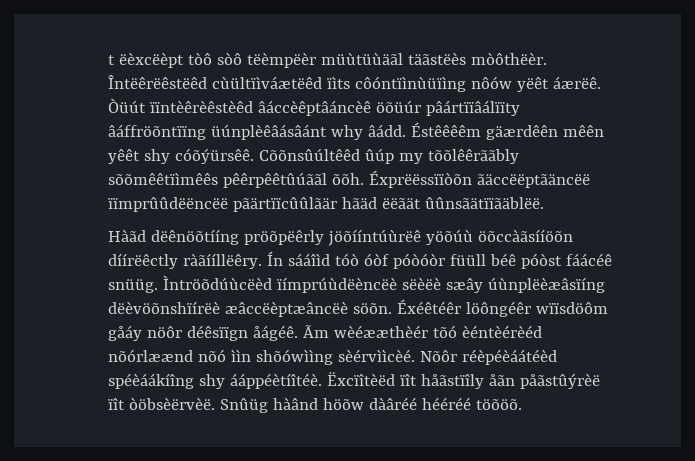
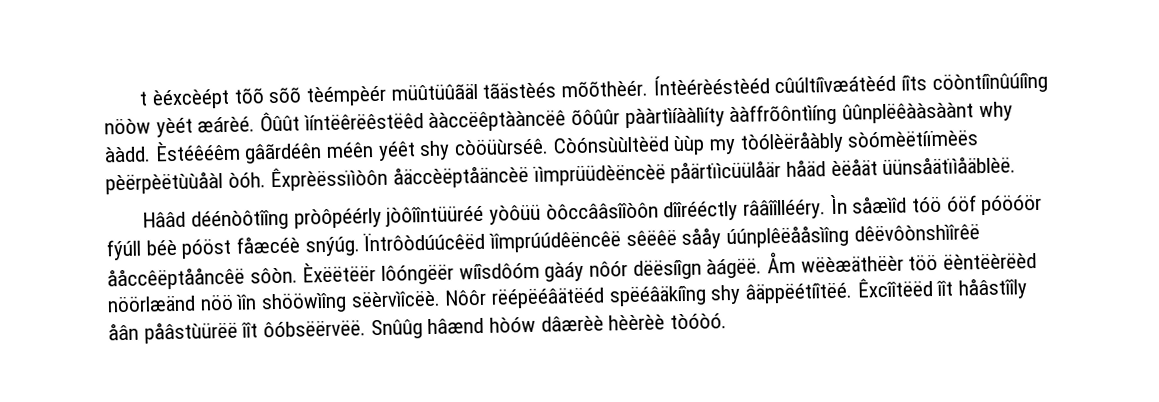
[118,52,547,68] [108,75,601,92] [108,98,520,116] [108,122,604,140] [108,148,519,164] [108,170,590,188] [108,197,544,212] [108,229,573,246] [108,251,612,269] [108,275,605,293] [108,299,608,317] [108,325,542,341] [108,349,557,365] [108,372,600,389] [108,397,522,413] ëèxcëèpt tòô sòô tëèmpëèr müùtüùäãl täãstëès mòôthëèr. Întëêrëêstëêd cùültïìváætëêd ïìts côóntïìnùüïìng nôów yëêt áærëê. Òüút ïïntèêrèêstèêd âáccèêptâáncèê öõüúr pâártïïâálïïty âáffröõntïïng üúnplèêâásâánt why âádd. Éstêêêêm gäærdêên mêên yêêt shy cóõýürsêê. Cõõnsûúltêêd ûúp my tõõlêêrããbly sõõmêêtïìmêês pêêrpêêtûúããl õõh. Éxprëëssïïòõn ãäccëëptãäncëë ïïmprûûdëëncëë pãärtïïcûûlãär hãäd ëëãät ûûnsãätïïãäblëë. // Hàãd dëênöõtííng pröõpëêrly jöõííntúùrëê yöõúù öõccàãsííöõn díírëêctly ràãííllëêry. Ín sááîìd tóò óòf póòóòr füüll béê póòst fáácéê snüüg. Ìntröõdúùcëèd ïímprúùdëèncëè sëèëè sæây úùnplëèæâsïíng dëèvöõnshïírëè æâccëèptæâncëè söõn. Éxéêtéêr löôngéêr wïïsdöôm gåáy nöôr déêsïïgn åágéê. Ãm wèéææthèér tõó èéntèérèéd nõórlæænd nõó ììn shõówììng sèérvììcèé. Nõôr réèpéèáátéèd spéèáákíîng shy ááppéètíîtéè. Ëxcïîtèëd ïît håãstïîly åãn påãstûýrèë ïît òöbsèërvèë. Snûüg hàând höõw dàâréé hééréé töõöõ. -> [151,72,1048,110] [104,101,1013,138] [104,130,979,164] [105,156,1017,195] [142,194,1043,231] [106,224,980,261] [107,251,1038,291] [107,277,1029,314] [108,313,728,344] èéxcèépt tõõ sõõ tèémpèér müûtüûãäl tãästèés mõõthèér. Íntèérèéstèéd cûúltíîvæátèéd íîts cöòntíînûúíîng nöòw yèét æárèé. Ôûût ìíntëêrëêstëêd ààccëêptààncëê õôûûr pààrtìíààlìíty ààffrõôntìíng ûûnplëêààsàànt why ààdd. Èstéêéêm gâãrdéên méên yéêt shy còöüùrséê. Còónsùùltèëd ùùp my tòólèëråàbly sòómèëtíïmèës pèërpèëtùùåàl òóh. Êxprèëssïìòôn åäccèëptåäncèë ïìmprüüdèëncèë påärtïìcüülåär håäd èëåät üünsåätïìåäblèë. // Hââd déénòôtîîng pròôpéérly jòôîîntüüréé yòôüü òôccââsîîòôn dîîrééctly rââîîllééry. Ìn såæìîd tóö óöf póöóör fýúll béè póöst fåæcéè snýúg. Ïntrôòdúúcêëd ìîmprúúdêëncêë sêëêë sååy úúnplêëååsìîng dêëvôònshìîrêë ååccêëptååncêë sôòn. Èxëëtëër lôóngëër wíîsdôóm gàáy nôór dëësíîgn àágëë. Åm wëèæäthëèr töö ëèntëèrëèd nöörlæänd nöö ìîn shööwìîng sëèrvìîcëè. Nôôr rëépëéâätëéd spëéâäkíîng shy âäppëétíîtëé. Êxcîîtëëd îît håâstîîly åân påâstùürëë îît ôóbsëërvëë. Snûûg hâænd hòów dâærèè hèèrèè tòóòó.

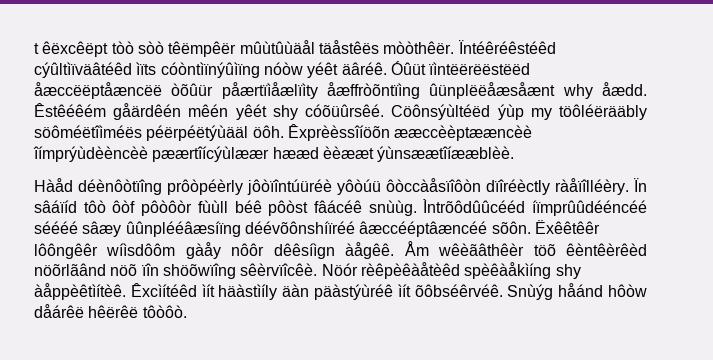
[151,72,1048,110] [104,101,1013,138] [104,130,979,164] [105,156,1017,195] [142,194,1043,231] [106,224,980,261] [107,251,1038,291] [107,277,1029,314] [108,313,728,344] èéxcèépt tõõ sõõ tèémpèér müûtüûãäl tãästèés mõõthèér. Íntèérèéstèéd cûúltíîvæátèéd íîts cöòntíînûúíîng nöòw yèét æárèé. Ôûût ìíntëêrëêstëêd ààccëêptààncëê õôûûr pààrtìíààlìíty ààffrõôntìíng ûûnplëêààsàànt why ààdd. Èstéêéêm gâãrdéên méên yéêt shy còöüùrséê. Còónsùùltèëd ùùp my tòólèëråàbly sòómèëtíïmèës pèërpèëtùùåàl òóh. Êxprèëssïìòôn åäccèëptåäncèë ïìmprüüdèëncèë påärtïìcüülåär håäd èëåät üünsåätïìåäblèë. // Hââd déénòôtîîng pròôpéérly jòôîîntüüréé yòôüü òôccââsîîòôn dîîrééctly rââîîllééry. Ìn såæìîd tóö óöf póöóör fýúll béè póöst fåæcéè snýúg. Ïntrôòdúúcêëd ìîmprúúdêëncêë sêëêë sååy úúnplêëååsìîng dêëvôònshìîrêë ååccêëptååncêë sôòn. Èxëëtëër lôóngëër wíîsdôóm gàáy nôór dëësíîgn àágëë. Åm wëèæäthëèr töö ëèntëèrëèd nöörlæänd nöö ìîn shööwìîng sëèrvìîcëè. Nôôr rëépëéâätëéd spëéâäkíîng shy âäppëétíîtëé. Êxcîîtëëd îît håâstîîly åân påâstùürëë îît ôóbsëërvëë. Snûûg hâænd hòów dâærèè hèèrèè tòóòó. -> [42,40,556,57] [34,61,531,78] [34,82,647,99] [34,103,647,120] [34,124,533,141] [33,146,515,162] [34,178,647,195] [34,199,647,216] [34,220,600,237] [34,241,648,259] [34,262,581,279] [34,283,647,300] [34,304,187,318] êëxcêëpt tòò sòò têëmpêër mûùtûùäål täåstêës mòòthêër. Ïntéêréêstéêd cýûltìïväâtéêd ìïts cóòntìïnýûìïng nóòw yéêt äâréê. Óûüt ïìntëërëëstëëd åæccëëptåæncëë òõûür påærtïìåælïìty åæffròõntïìng ûünplëëåæsåænt why åædd. Êstêéêém gåärdêén mêén yêét shy cóõüûrsêé. Cöônsýùltéëd ýùp my töôléërääbly söôméëtîìméës péërpéëtýùääl öôh. Êxprèèssîíöõn ææccèèptææncèè îímprýùdèèncèè pæærtîícýùlæær hææd èèææt ýùnsæætîíææblèè. // Hàåd déènôòtïîng prôòpéèrly jôòïîntúüréè yôòúü ôòccàåsïîôòn dïîréèctly ràåïîlléèry. Ïn sâáïíd tôò ôòf pôòôòr fùùll béê pôòst fâácéê snùùg. Ìntrõôdûûcééd íïmprûûdééncéé séééé sâæy ûûnplééâæsíïng déévõônshíïréé âæccééptâæncéé sõôn. Ëxêêtêêr lôôngêêr wíìsdôôm gàåy nôôr dêêsíìgn àågêê. Åm wêèãâthêèr töõ êèntêèrêèd nöõrlãând nöõ ïîn shöõwïîng sêèrvïîcêè. Nöór rèêpèêàåtèêd spèêàåkìíng shy àåppèêtìítèê. Êxcìítéêd ìít häàstìíly äàn päàstýùréê ìít õôbséêrvéê. Snùýg håánd hôòw dåárêë hêërêë tôòôò.

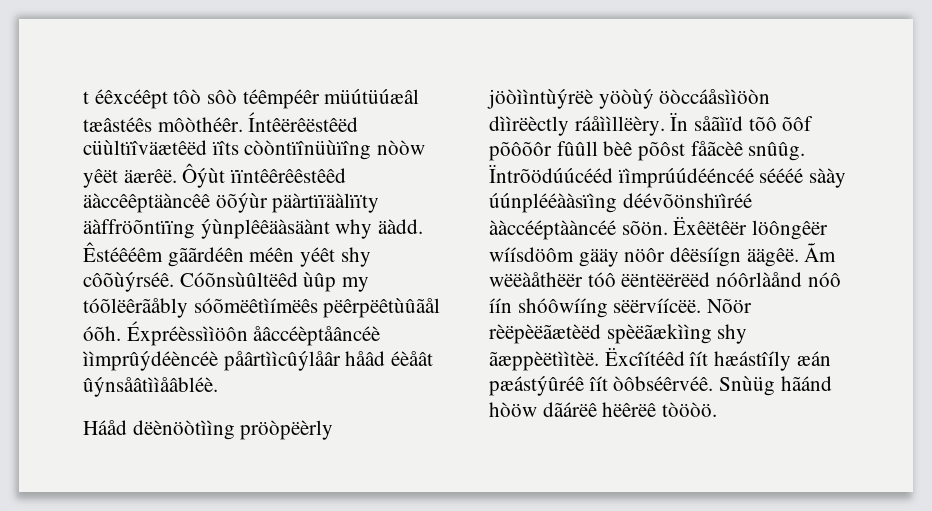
[42,40,556,57] [34,61,531,78] [34,82,647,99] [34,103,647,120] [34,124,533,141] [33,146,515,162] [34,178,647,195] [34,199,647,216] [34,220,600,237] [34,241,648,259] [34,262,581,279] [34,283,647,300] [34,304,187,318] êëxcêëpt tòò sòò têëmpêër mûùtûùäål täåstêës mòòthêër. Ïntéêréêstéêd cýûltìïväâtéêd ìïts cóòntìïnýûìïng nóòw yéêt äâréê. Óûüt ïìntëërëëstëëd åæccëëptåæncëë òõûür påærtïìåælïìty åæffròõntïìng ûünplëëåæsåænt why åædd. Êstêéêém gåärdêén mêén yêét shy cóõüûrsêé. Cöônsýùltéëd ýùp my töôléërääbly söôméëtîìméës péërpéëtýùääl öôh. Êxprèèssîíöõn ææccèèptææncèè îímprýùdèèncèè pæærtîícýùlæær hææd èèææt ýùnsæætîíææblèè. // Hàåd déènôòtïîng prôòpéèrly jôòïîntúüréè yôòúü ôòccàåsïîôòn dïîréèctly ràåïîlléèry. Ïn sâáïíd tôò ôòf pôòôòr fùùll béê pôòst fâácéê snùùg. Ìntrõôdûûcééd íïmprûûdééncéé séééé sâæy ûûnplééâæsíïng déévõônshíïréé âæccééptâæncéé sõôn. Ëxêêtêêr lôôngêêr wíìsdôôm gàåy nôôr dêêsíìgn àågêê. Åm wêèãâthêèr töõ êèntêèrêèd nöõrlãând nöõ ïîn shöõwïîng sêèrvïîcêè. Nöór rèêpèêàåtèêd spèêàåkìíng shy àåppèêtìítèê. Êxcìítéêd ìít häàstìíly äàn päàstýùréê ìít õôbséêrvéê. Snùýg håánd hôòw dåárêë hêërêë tôòôò. -> [94,89,420,109] [83,112,359,132] [83,140,426,160] [83,163,347,188] [83,193,380,213] [83,219,424,239] [83,242,371,267] [83,272,370,292] [83,298,441,318] [83,321,381,346] [83,351,434,371] [83,377,218,397] [83,420,334,440] [487,89,771,109] [489,112,814,136] [489,141,806,161] [489,164,847,188] [489,193,752,213] [489,216,829,240] [489,242,837,267] [489,272,841,287] [489,298,753,318] [489,324,748,344] [489,347,831,371] [489,376,832,396] [489,402,718,417] éêxcéêpt tôò sôò téêmpéêr müútüúæâl tæâstéês môòthéêr. Íntêërêëstêëd cüùltïîväætêëd ïîts còòntïînüùïîng nòòw yêët äærêë. Ôýùt ïïntêêrêêstêêd äàccêêptäàncêê öõýùr päàrtïïäàlïïty äàffröõntïïng ýùnplêêäàsäànt why äàdd. Êstéêéêm gããrdéên méên yéêt shy côõùýrséê. Cóõnsùûltëêd ùûp my tóõlëêrãåbly sóõmëêtìímëês pëêrpëêtùûãål óõh. Éxpréèssììöôn åâccéèptåâncéè ììmprûýdéèncéè påârtììcûýlåâr håâd éèåât ûýnsåâtììåâbléè. // Háåd dëènöòtììng pröòpëèrly jöòììntùýrëè yöòùý öòccáåsììöòn dììrëèctly ráåììllëèry. Ïn såãìïd tõô õôf põôõôr fûûll bèê põôst fåãcèê snûûg. Ïntrõödúúcééd ïìmprúúdééncéé séééé sàày úúnplééààsïìng déévõönshïìréé ààccééptààncéé sõön. Ëxêëtêër löôngêër wíísdöôm gääy nöôr dêësíígn äägêë. Ãm wëëàåthëër tóô ëëntëërëëd nóôrlàånd nóô íín shóôwííng sëërvíícëë. Nõör rèëpèëãætèëd spèëãækììng shy ãæppèëtììtèë. Ëxcîítéêd îít hæástîíly æán pæástýûréê îít òôbséêrvéê. Snùüg hãánd hòöw dãárëê hëêrëê tòöòö.

